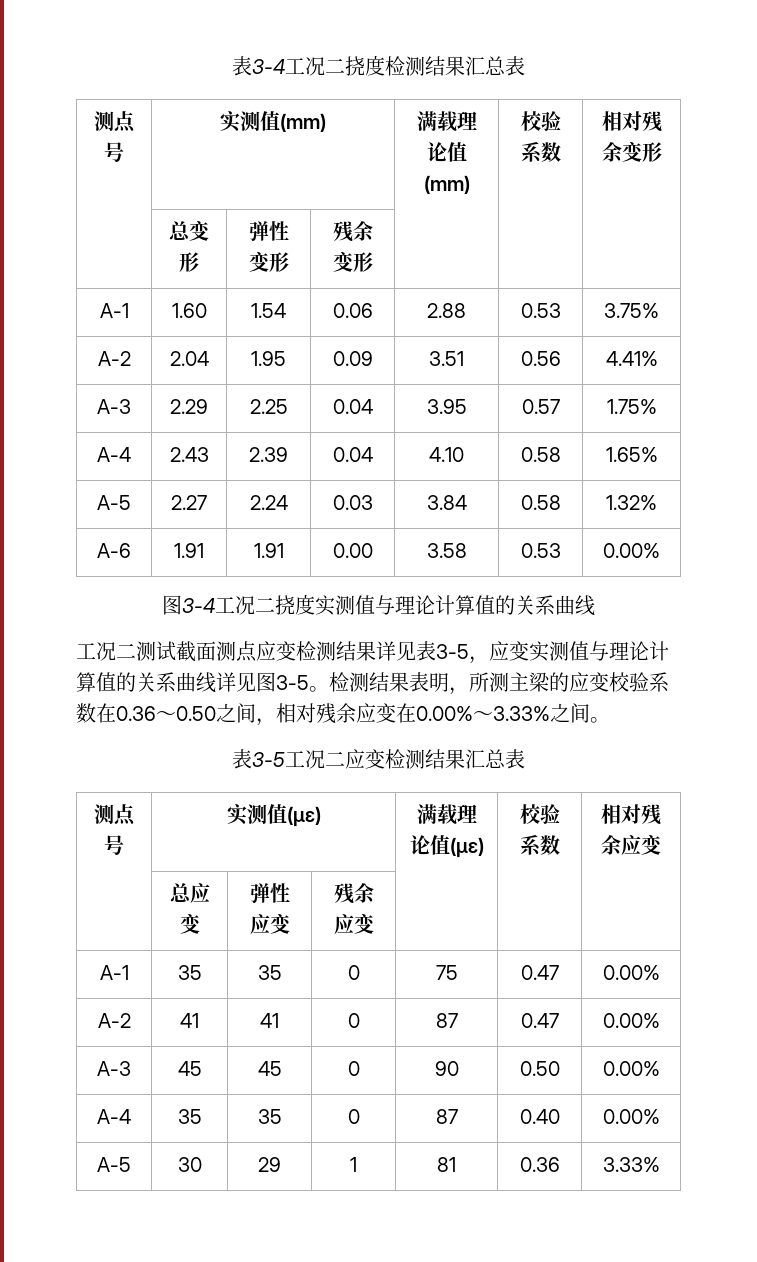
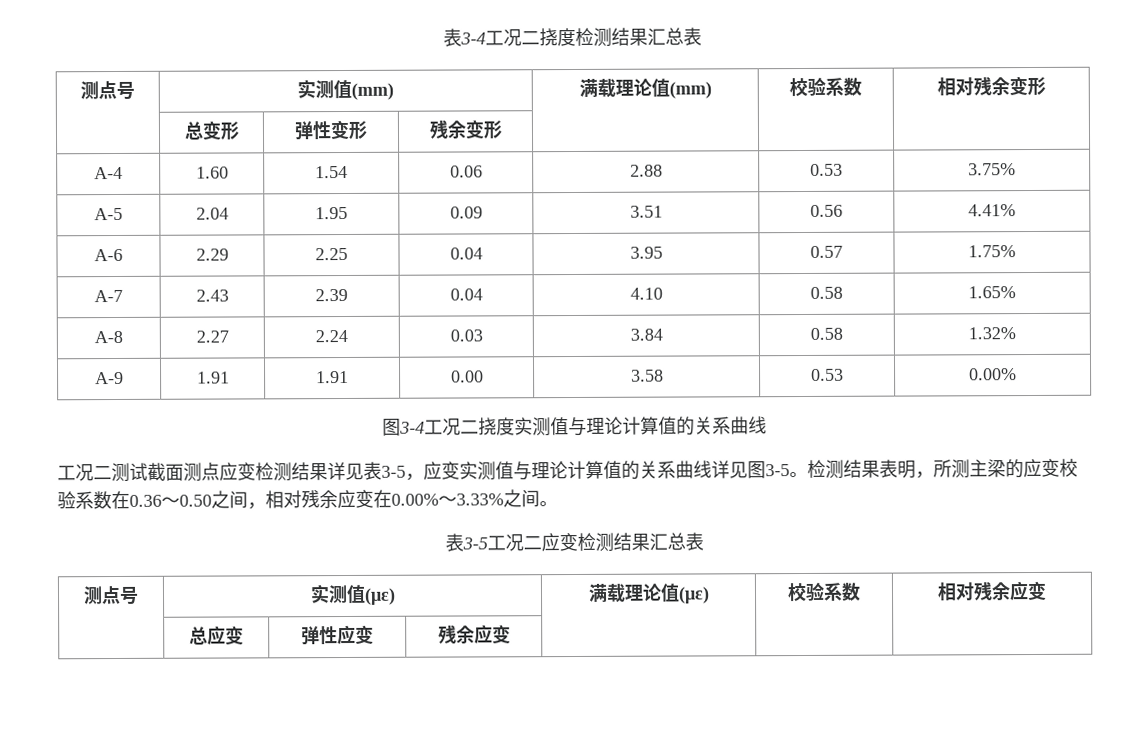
[99,303,129,318] A-1 -> [94,166,123,180] A-4
[97,351,131,366] A-2 -> [94,207,123,221] A-5
[97,399,131,414] A-3 -> [94,248,123,262] A-6
[97,447,131,462] A-4 -> [94,289,123,303] A-7
[97,495,131,510] A-5 -> [94,330,123,344] A-8
[97,543,131,558] A-6 -> [95,371,124,385] A-9
[99,965,129,980] [177,965,202,980] [257,965,282,980] [347,965,360,980] [435,965,458,980] [520,965,559,980] [602,965,660,980] [97,1013,131,1028] [180,1013,199,1028] [260,1013,279,1028] [347,1013,360,1028] [435,1013,458,1028] [520,1013,559,1028] [602,1013,660,1028] [97,1061,131,1076] [177,1061,202,1076] [257,1061,282,1076] [347,1061,360,1076] [434,1061,459,1076] [519,1061,560,1076] [602,1061,660,1076] [97,1109,131,1124] [177,1109,202,1124] [257,1109,282,1124] [347,1109,360,1124] [435,1109,458,1124] [519,1109,560,1124] [602,1109,660,1124] [97,1157,131,1172] [177,1157,202,1172] [258,1157,281,1172] [350,1157,357,1172] [436,1157,456,1172] [519,1157,560,1172] [602,1157,660,1172] // A-1 | 35 | 35 | 0 | 75 | 0.47 | 0.00% // A-2 | 41 | 41 | 0 | 87 | 0.47 | 0.00% // A-3 | 45 | 45 | 0 | 90 | 0.50 | 0.00% // A-4 | 35 | 35 | 0 | 87 | 0.40 | 0.00% // A-5 | 30 | 29 | 1 | 81 | 0.36 | 3.33% -> (511, 634) none

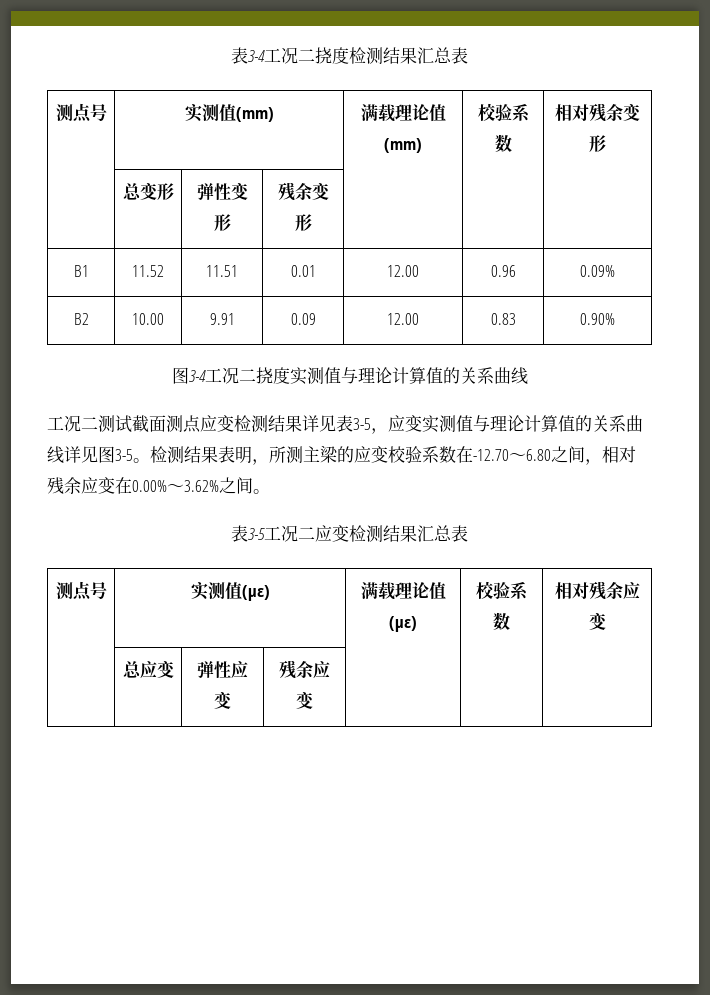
[94,166,123,180] [195,166,229,179] [315,165,348,179] [449,165,483,178] [629,164,663,177] [810,163,843,176] [968,163,1016,176] [94,207,123,221] [195,207,229,220] [315,206,348,220] [449,206,483,219] [629,205,663,218] [810,204,843,217] [968,204,1016,217] [94,248,123,262] [195,248,229,261] [315,247,348,261] [449,247,483,260] [629,246,663,259] [810,245,843,258] [968,245,1016,258] [94,289,123,303] [195,289,229,302] [315,288,348,302] [449,288,483,301] [629,287,663,300] [810,286,843,299] [968,286,1016,299] [94,330,123,344] [195,330,229,343] [315,329,348,343] [449,329,483,342] [629,328,663,341] [810,327,843,340] [968,327,1016,340] [95,371,124,385] [196,371,230,384] [316,370,349,384] [450,370,484,383] [630,369,664,382] [811,368,844,381] [969,368,1017,381] A-4 | 1.60 | 1.54 | 0.06 | 2.88 | 0.53 | 3.75% // A-5 | 2.04 | 1.95 | 0.09 | 3.51 | 0.56 | 4.41% // A-6 | 2.29 | 2.25 | 0.04 | 3.95 | 0.57 | 1.75% // A-7 | 2.43 | 2.39 | 0.04 | 4.10 | 0.58 | 1.65% // A-8 | 2.27 | 2.24 | 0.03 | 3.84 | 0.58 | 1.32% // A-9 | 1.91 | 1.91 | 0.00 | 3.58 | 0.53 | 0.00% -> [73,265,89,277] [132,265,164,277] [206,265,238,277] [290,265,316,277] [387,265,419,277] [490,265,516,277] [580,265,615,277] [73,313,89,325] [132,313,164,325] [209,313,235,325] [290,313,316,325] [387,313,419,325] [490,313,516,325] [580,313,615,325] B1 | 11.52 | 11.51 | 0.01 | 12.00 | 0.96 | 0.09% // B2 | 10.00 | 9.91 | 0.09 | 12.00 | 0.83 | 0.90%
[129,494,212,507] 0.36～0.50 -> [473,449,551,461] -12.70～6.80
[456,493,504,506] 3.33% -> [184,480,219,492] 3.62%

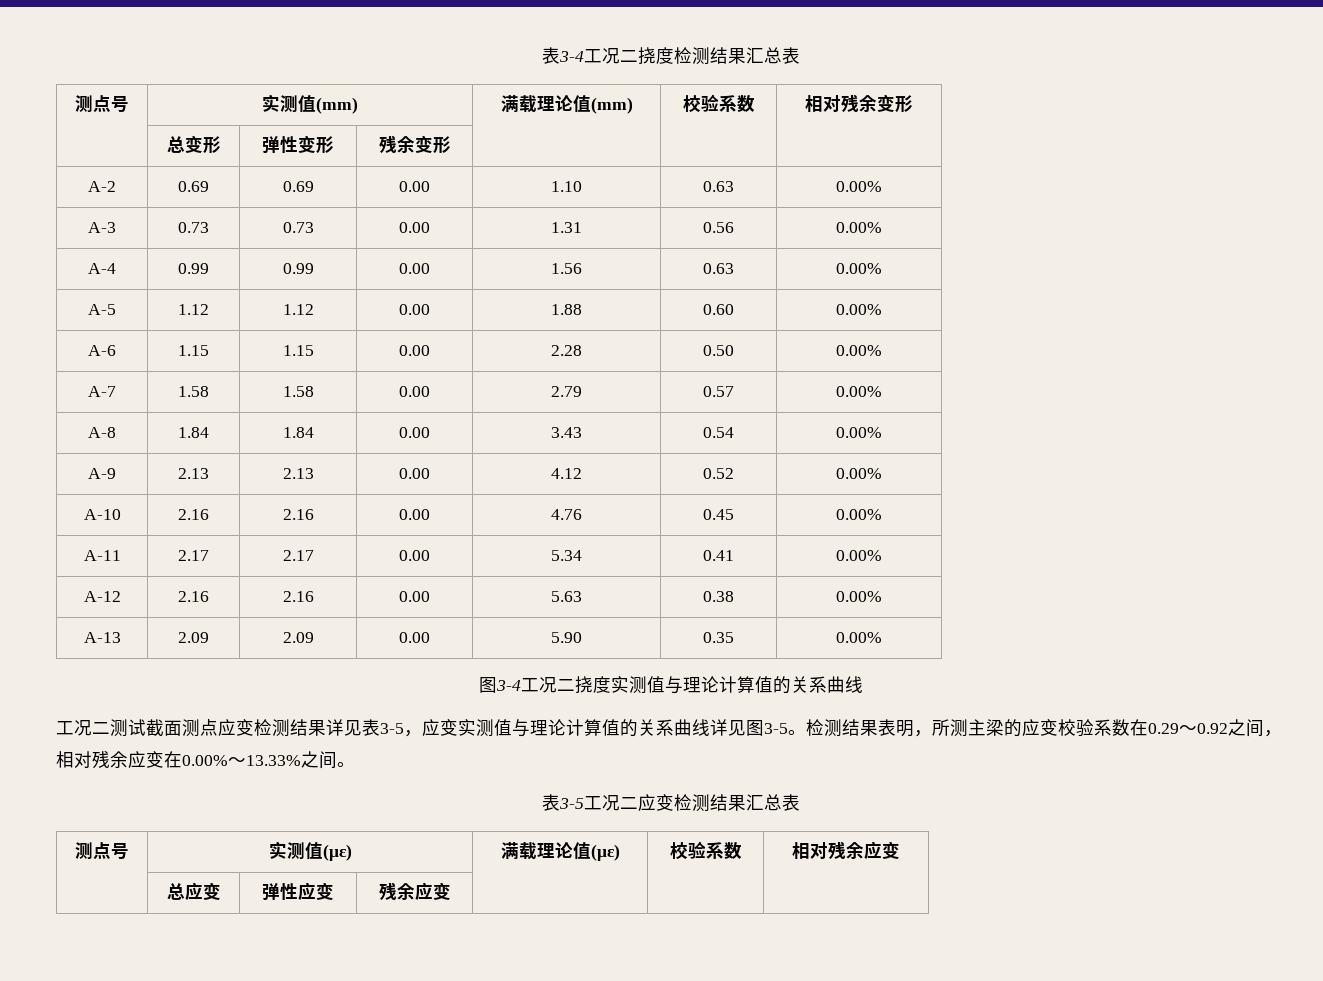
[73,265,89,277] [132,265,164,277] [206,265,238,277] [290,265,316,277] [387,265,419,277] [490,265,516,277] [580,265,615,277] [73,313,89,325] [132,313,164,325] [209,313,235,325] [290,313,316,325] [387,313,419,325] [490,313,516,325] [580,313,615,325] B1 | 11.52 | 11.51 | 0.01 | 12.00 | 0.96 | 0.09% // B2 | 10.00 | 9.91 | 0.09 | 12.00 | 0.83 | 0.90% -> [88,181,116,192] [178,181,209,192] [282,181,314,192] [399,181,430,192] [551,181,582,192] [703,181,734,192] [836,181,882,192] [88,222,116,233] [178,222,209,233] [282,222,314,233] [399,222,430,233] [551,222,582,233] [703,222,734,233] [836,222,882,233] [88,263,116,274] [178,263,209,274] [282,263,314,274] [399,263,430,274] [551,263,582,274] [703,263,734,274] [836,263,882,274] [88,304,116,315] [178,304,209,315] [282,304,314,315] [399,304,430,315] [551,304,582,315] [703,304,734,315] [836,304,882,315] [88,345,116,356] [178,345,209,356] [282,345,314,356] [399,345,430,356] [551,345,582,356] [703,345,734,356] [836,345,882,356] [88,386,116,397] [178,386,209,397] [282,386,314,397] [399,386,430,397] [551,386,582,397] [703,386,734,397] [836,386,882,397] [88,427,116,438] [178,427,209,438] [282,427,314,438] [399,427,430,438] [551,427,582,438] [703,427,734,438] [836,427,882,438] [88,468,116,479] [178,468,209,479] [282,468,314,479] [399,468,430,479] [551,468,582,479] [703,468,734,479] [836,468,882,479] [83,509,121,520] [178,509,209,520] [282,509,314,520] [399,509,430,520] [551,509,582,520] [703,509,734,520] [836,509,882,520] [83,550,121,561] [178,550,209,561] [282,550,314,561] [399,550,430,561] [551,550,582,561] [703,550,734,561] [836,550,882,561] [83,591,121,602] [178,591,209,602] [282,591,314,602] [399,591,430,602] [551,591,582,602] [703,591,734,602] [836,591,882,602] [83,632,121,643] [178,632,209,643] [282,632,314,643] [399,632,430,643] [551,632,582,643] [703,632,734,643] [836,632,882,643] A-2 | 0.69 | 0.69 | 0.00 | 1.10 | 0.63 | 0.00% // A-3 | 0.73 | 0.73 | 0.00 | 1.31 | 0.56 | 0.00% // A-4 | 0.99 | 0.99 | 0.00 | 1.56 | 0.63 | 0.00% // A-5 | 1.12 | 1.12 | 0.00 | 1.88 | 0.60 | 0.00% // A-6 | 1.15 | 1.15 | 0.00 | 2.28 | 0.50 | 0.00% // A-7 | 1.58 | 1.58 | 0.00 | 2.79 | 0.57 | 0.00% // A-8 | 1.84 | 1.84 | 0.00 | 3.43 | 0.54 | 0.00% // A-9 | 2.13 | 2.13 | 0.00 | 4.12 | 0.52 | 0.00% // A-10 | 2.16 | 2.16 | 0.00 | 4.76 | 0.45 | 0.00% // A-11 | 2.17 | 2.17 | 0.00 | 5.34 | 0.41 | 0.00% // A-12 | 2.16 | 2.16 | 0.00 | 5.63 | 0.38 | 0.00% // A-13 | 2.09 | 2.09 | 0.00 | 5.90 | 0.35 | 0.00%
[473,449,551,461] -12.70～6.80 -> [1148,723,1228,734] 0.29～0.92
[184,480,219,492] 3.62% -> [246,755,301,766] 13.33%

